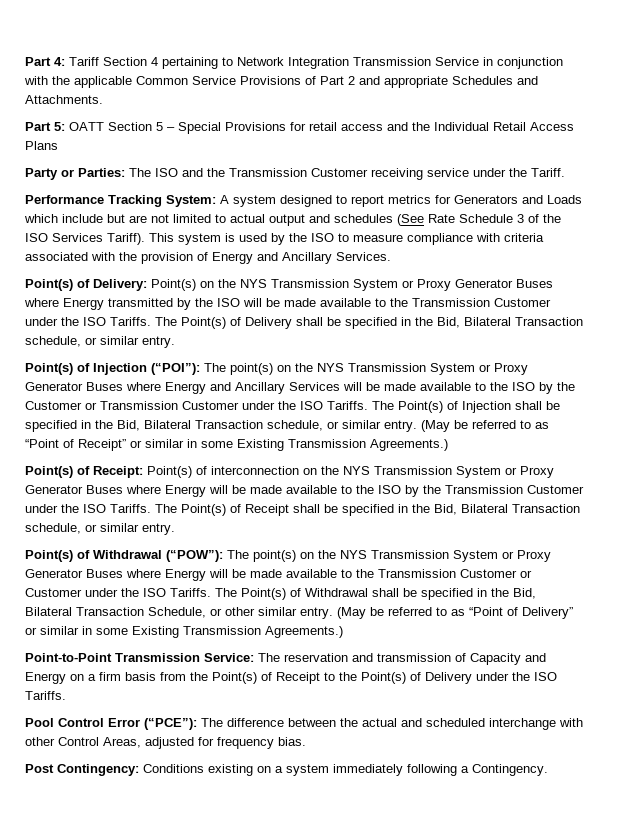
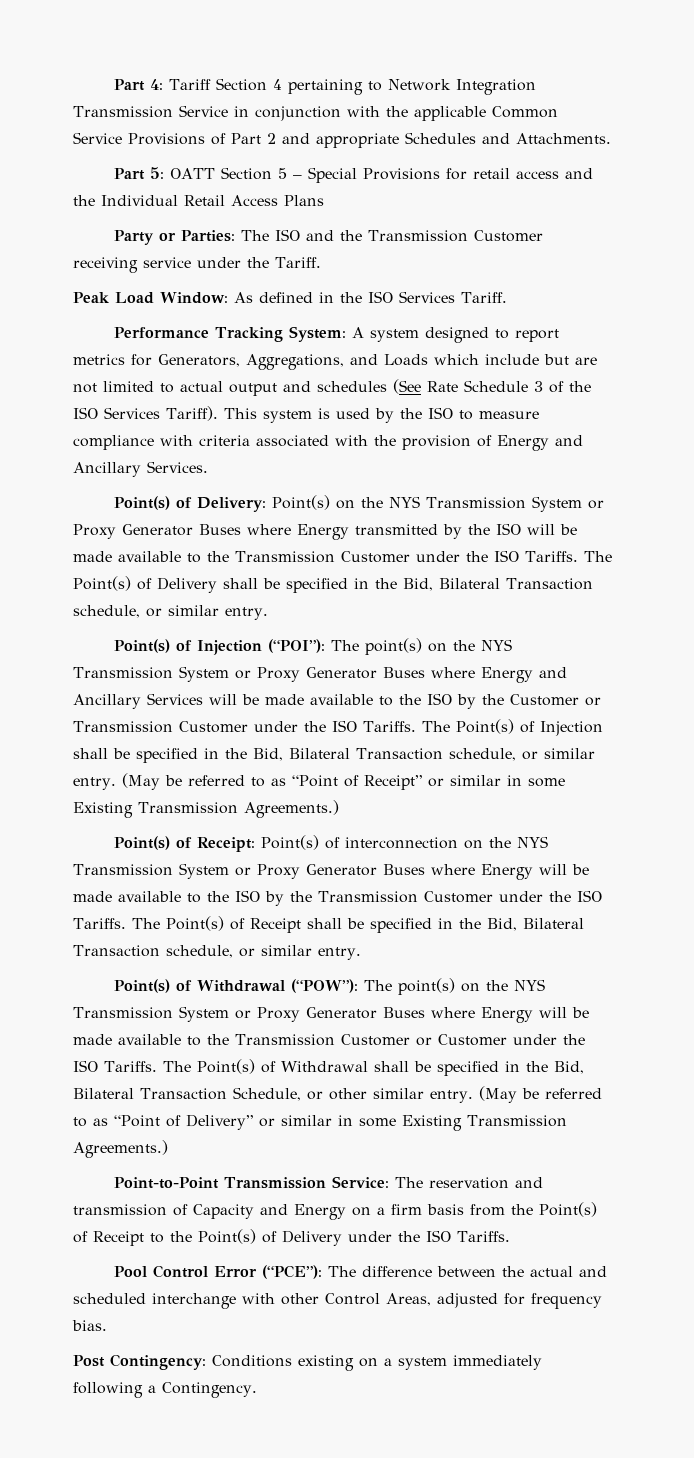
(565, 172) none -> [73,291,507,304] // Peak Load Window: As defined in the ISO Services Tariff.
[454,195,518,204] Generators -> [158,354,344,370] Generators, Aggregations,

